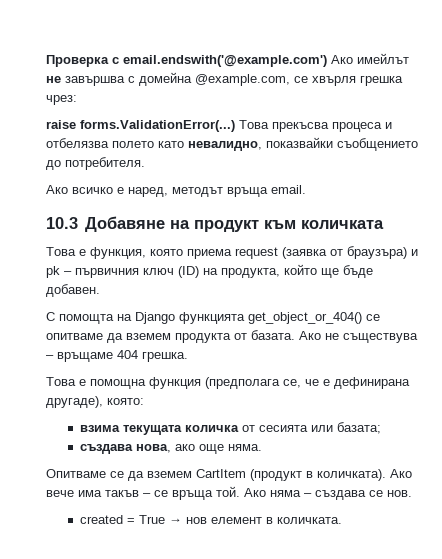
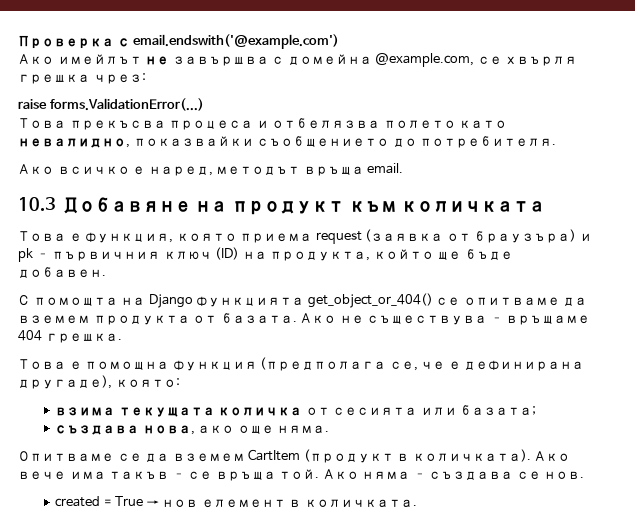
(327, 61) none -> (340, 41) //
(235, 126) none -> (204, 104) //

